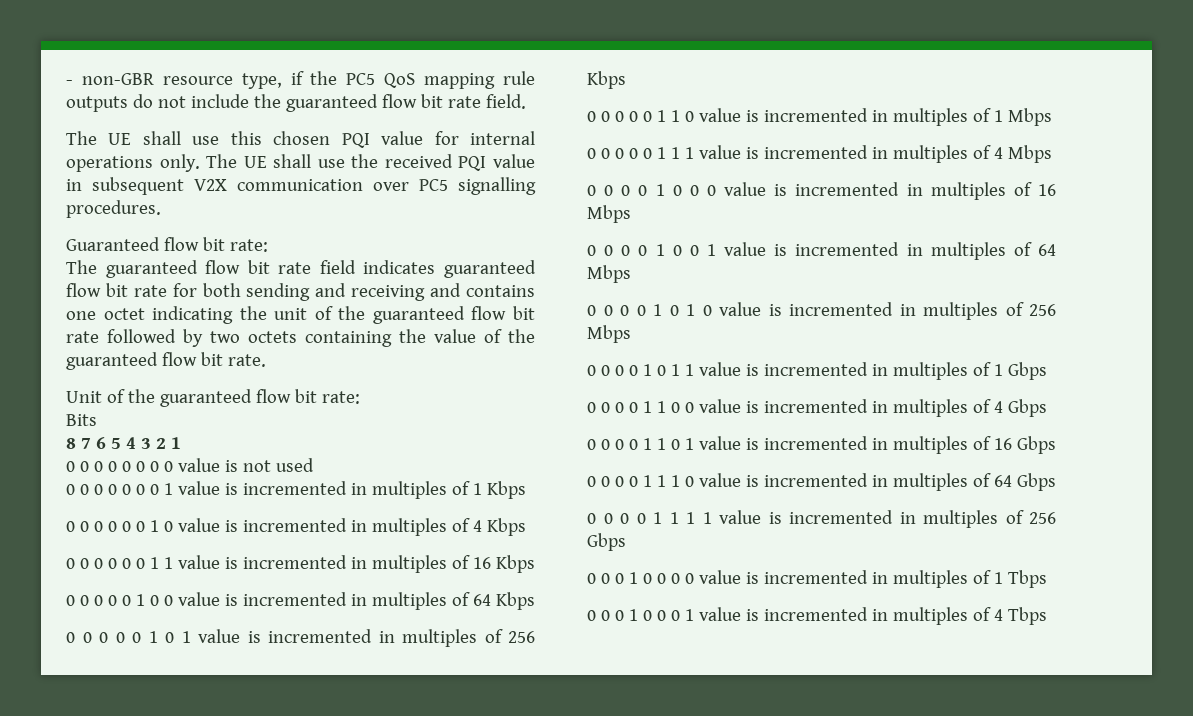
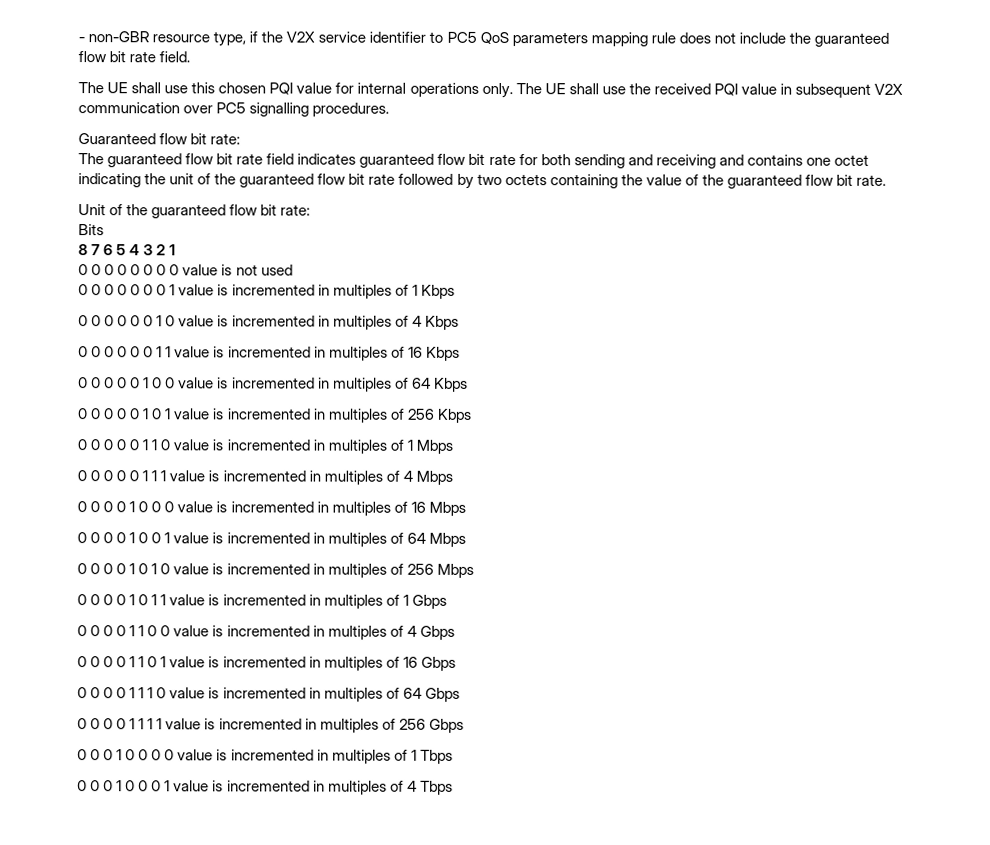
(338, 78) none -> [286,31,444,43] V2X service identifier to
(416, 80) none -> [511,32,588,47] parameters
[66,94,153,112] outputs do -> [678,32,711,44] does

